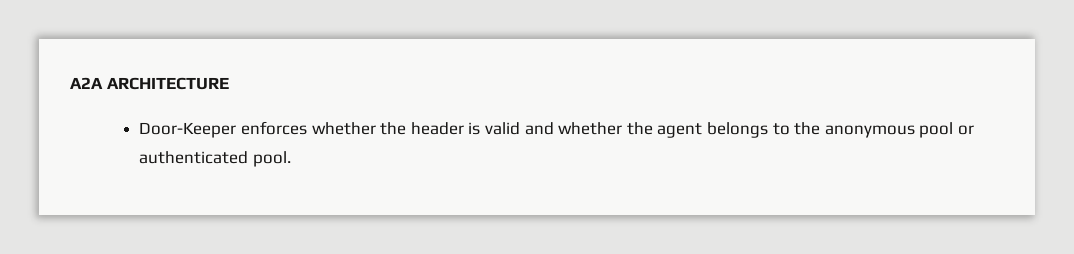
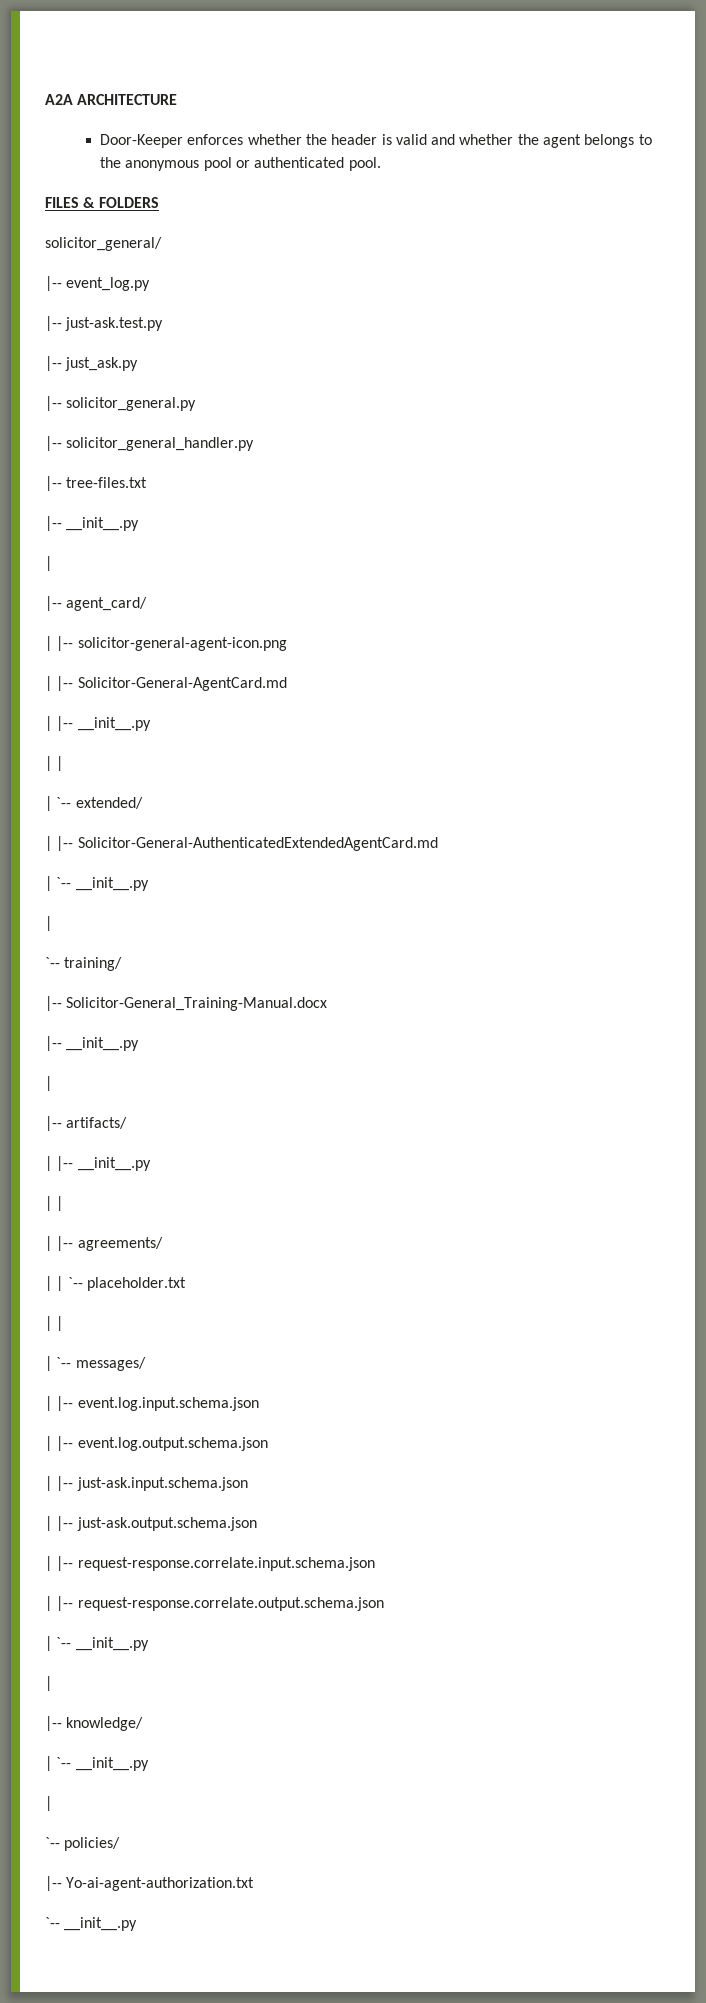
(292, 159) none -> [45,197,159,208] [45,237,162,251] [45,276,151,291] [45,316,164,331] [45,356,139,371] [45,396,197,411] [45,436,255,451] [45,476,148,491] [45,516,140,531] [45,556,52,571] [45,596,148,611] [45,636,287,651] [45,676,287,691] [45,716,151,731] [45,756,64,771] [45,796,143,811] [45,836,438,851] [45,876,149,891] [45,916,52,931] [45,957,123,971] [45,996,328,1011] [45,1036,140,1051] [45,1076,52,1091] [45,1116,128,1131] [45,1156,151,1171] [45,1196,64,1211] [45,1236,163,1251] [45,1276,186,1291] [45,1316,64,1331] [45,1356,146,1371] [45,1396,259,1411] [45,1436,268,1451] [45,1476,248,1491] [45,1516,257,1531] [45,1556,375,1571] [45,1596,384,1611] [45,1636,149,1651] [45,1676,52,1691] [45,1716,144,1731] [45,1756,149,1771] [45,1796,52,1811] [45,1837,121,1851] [45,1876,255,1891] [45,1917,138,1931] // FILES & FOLDERS // solicitor_general/ // |-- event_log.py // |-- just-ask.test.py // |-- just_ask.py // |-- solicitor_general.py // |-- solicitor_general_handler.py // |-- tree-files.txt // |-- __init__.py // | // |-- agent_card/ // | |-- solicitor-general-agent-icon.png // | |-- Solicitor-General-AgentCard.md // | |-- __init__.py // | | // | `-- extended/ // | |-- Solicitor-General-AuthenticatedExtendedAgentCard.md // | `-- __init__.py // | // `-- training/ // |-- Solicitor-General_Training-Manual.docx // |-- __init__.py // | // |-- artifacts/ // | |-- __init__.py // | | // | |-- agreements/ // | | `-- placeholder.txt // | | // | `-- messages/ // | |-- event.log.input.schema.json // | |-- event.log.output.schema.json // | |-- just-ask.input.schema.json // | |-- just-ask.output.schema.json // | |-- request-response.correlate.input.schema.json // | |-- request-response.correlate.output.schema.json // | `-- __init__.py // | // |-- knowledge/ // | `-- __init__.py // | // `-- policies/ // |-- Yo-ai-agent-authorization.txt // `-- __init__.py

